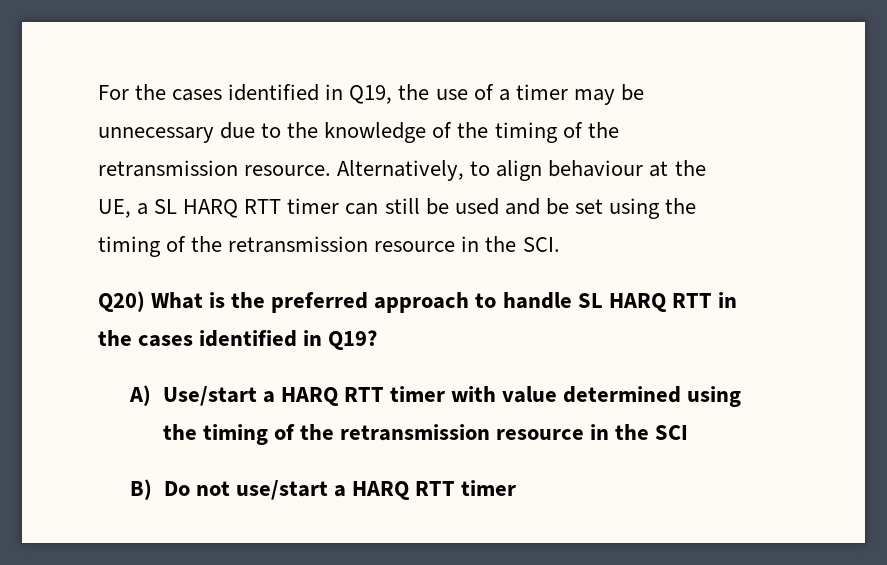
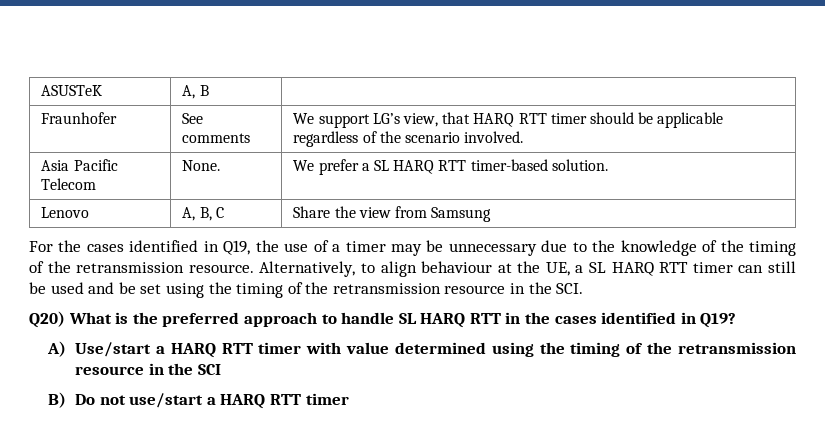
(98, 92) none -> [41,85,103,96] [182,85,209,99] [41,112,118,124] [182,113,204,124] [182,133,251,143] [293,112,724,128] [293,131,524,147] [41,159,118,171] [41,178,97,190] [182,160,221,171] [293,159,608,175] [41,207,90,218] [182,207,224,221] [293,206,492,222] ASUSTeK | A, B | // Fraunhofer | See comments | We support LG’s view, that HARQ RTT timer should be applicable regardless of the scenario involved. // Asia Pacific Telecom | None. | We prefer a SL HARQ RTT timer-based solution. // Lenovo | A, B, C | Share the view from Samsung //

